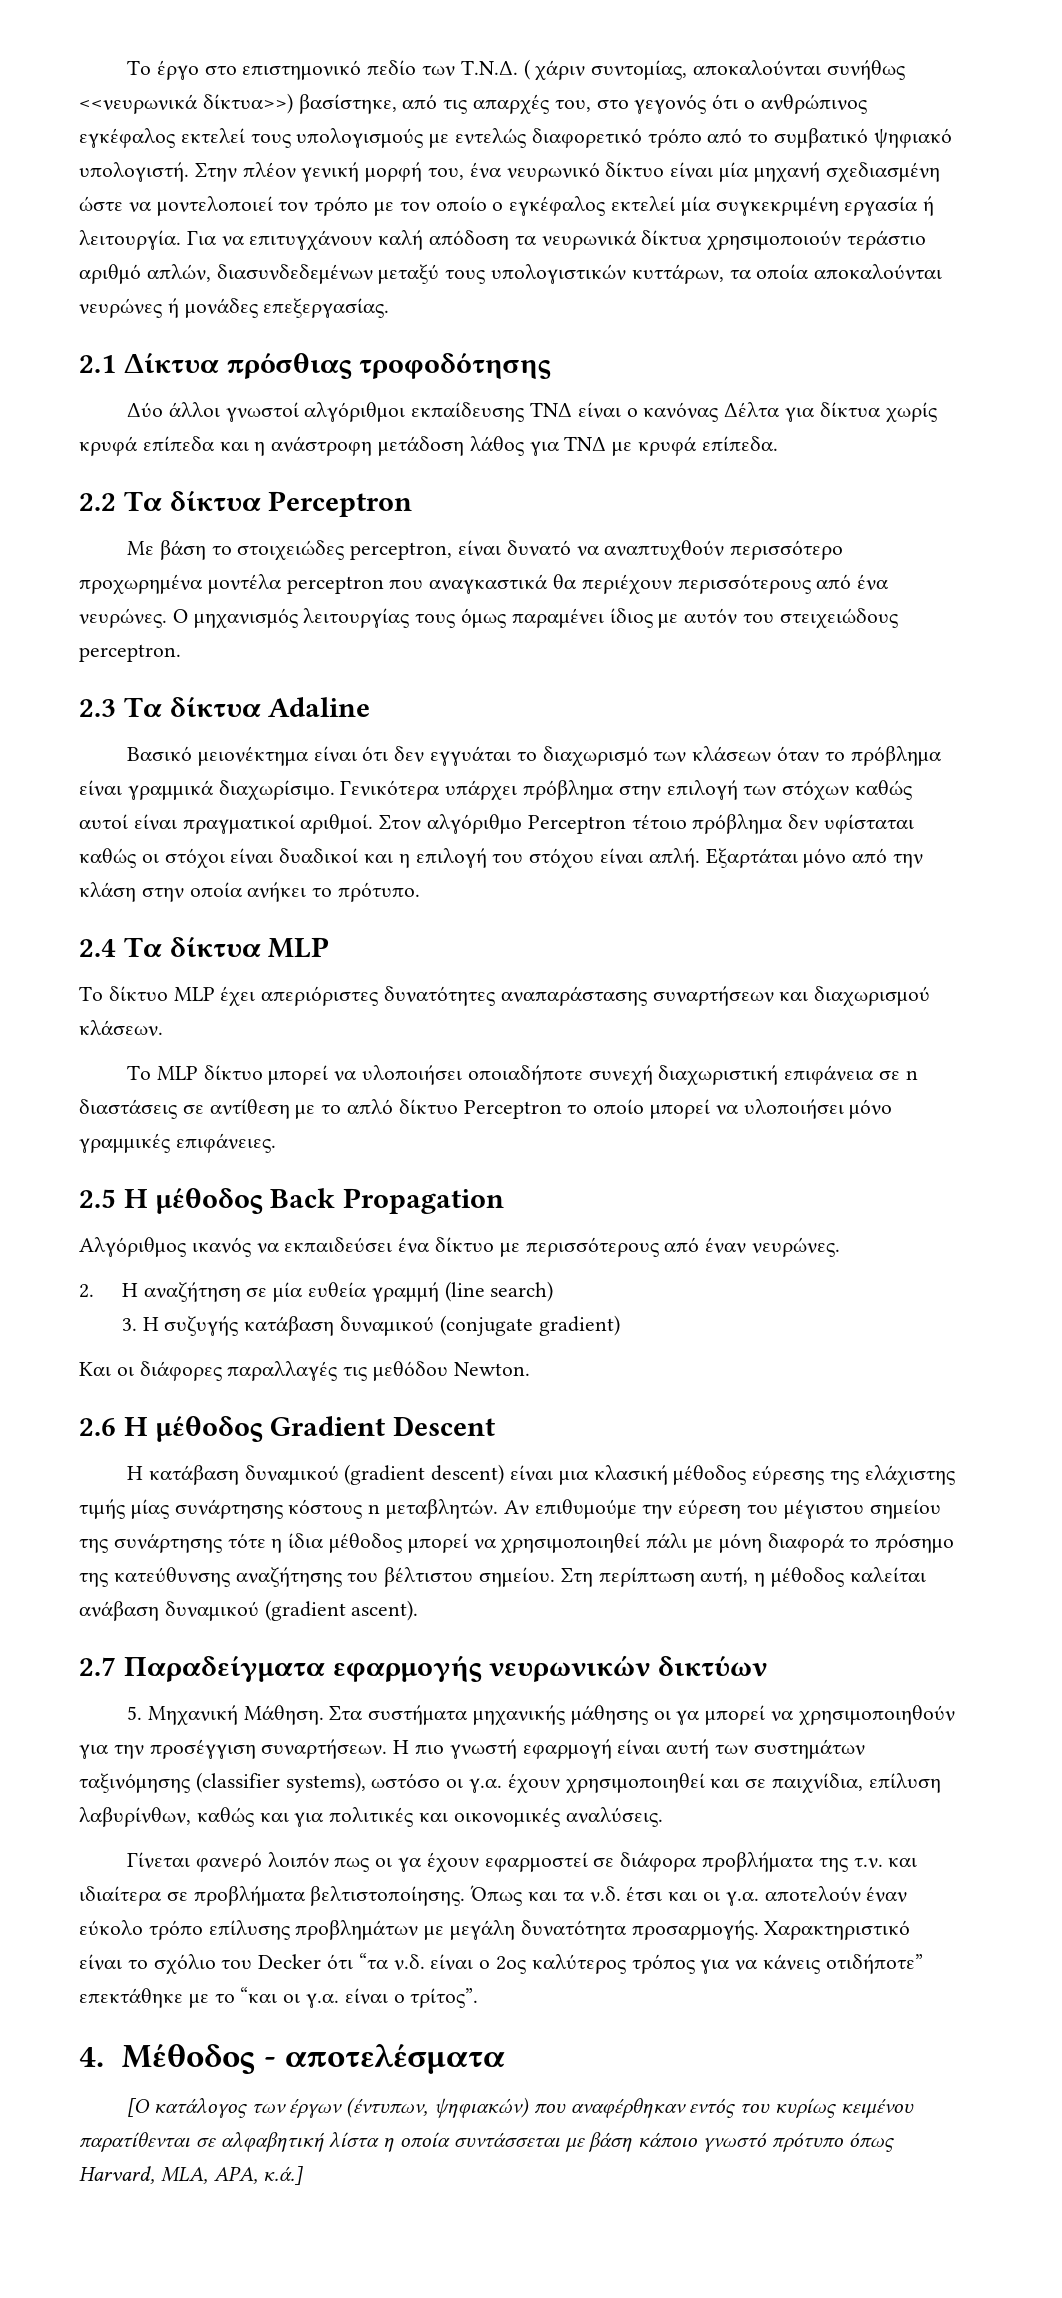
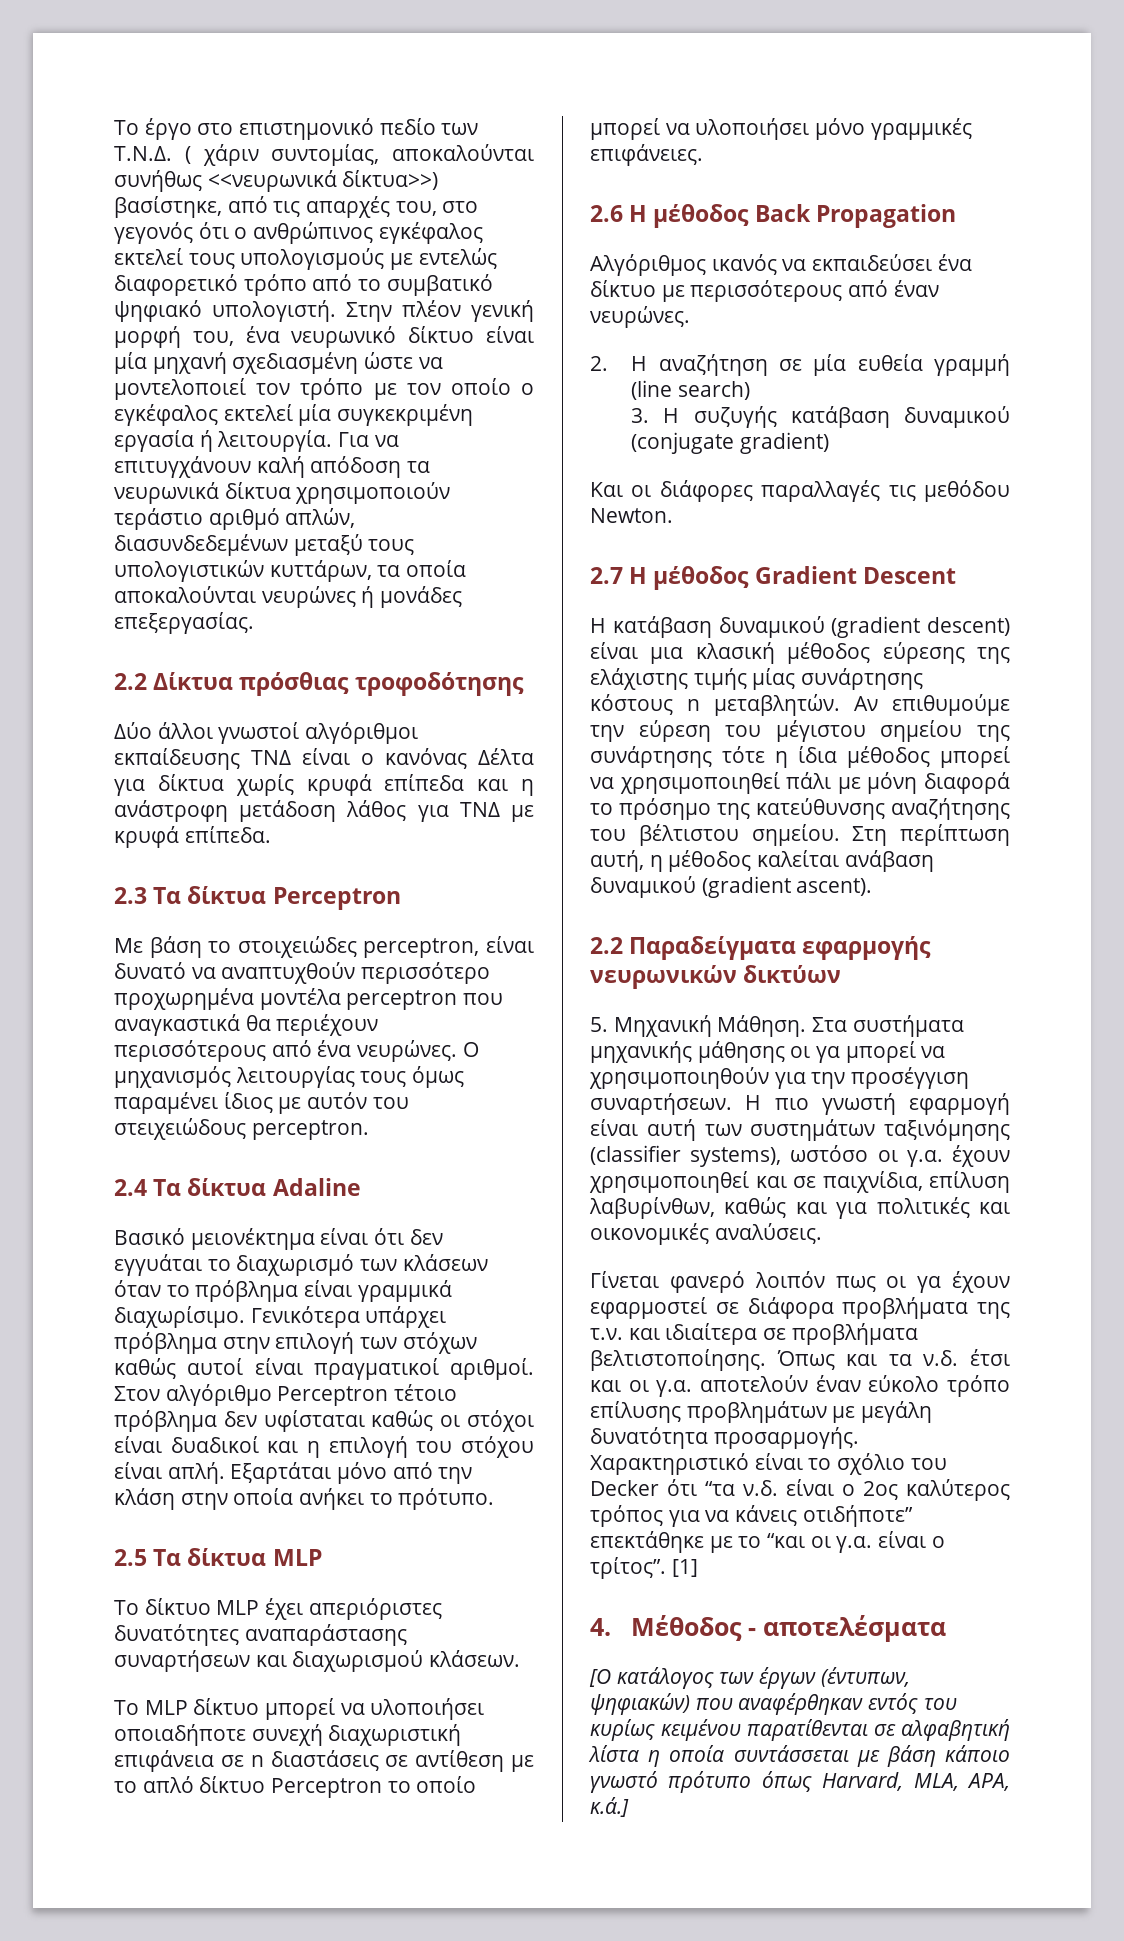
[79,355,116,373] 2.1 -> [114,673,147,690] 2.2
[79,493,116,511] 2.2 -> [114,887,147,904] 2.3
[79,699,116,717] 2.3 -> [114,1179,147,1196] 2.4
[79,939,116,957] 2.4 -> [114,1549,147,1566] 2.5
[79,1189,116,1208] 2.5 -> [590,205,623,222] 2.6
[79,1418,116,1436] 2.6 -> [590,567,623,584] 2.7
[79,1657,116,1676] 2.7 -> [590,937,623,954] 2.2
(479, 1998) none -> [671,1559,698,1577] [1]

